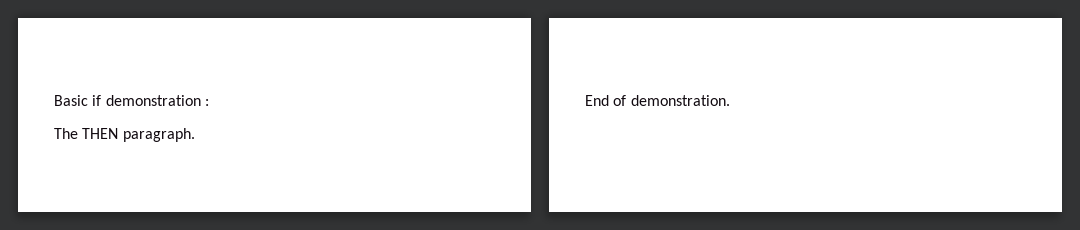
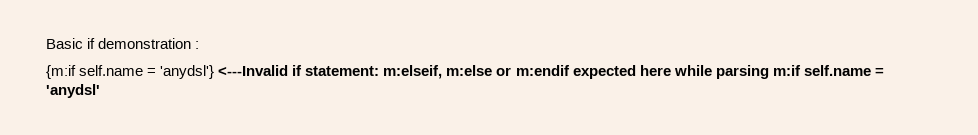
[54,128,195,142] [585,95,730,106] The THEN paragraph. // End of demonstration. -> [46,65,884,79] [46,84,100,98] {m:if self.name = 'anydsl'} <---Invalid if statement: m:elseif, m:else or m:endif expected here while parsing m:if self.name = 'anydsl'

